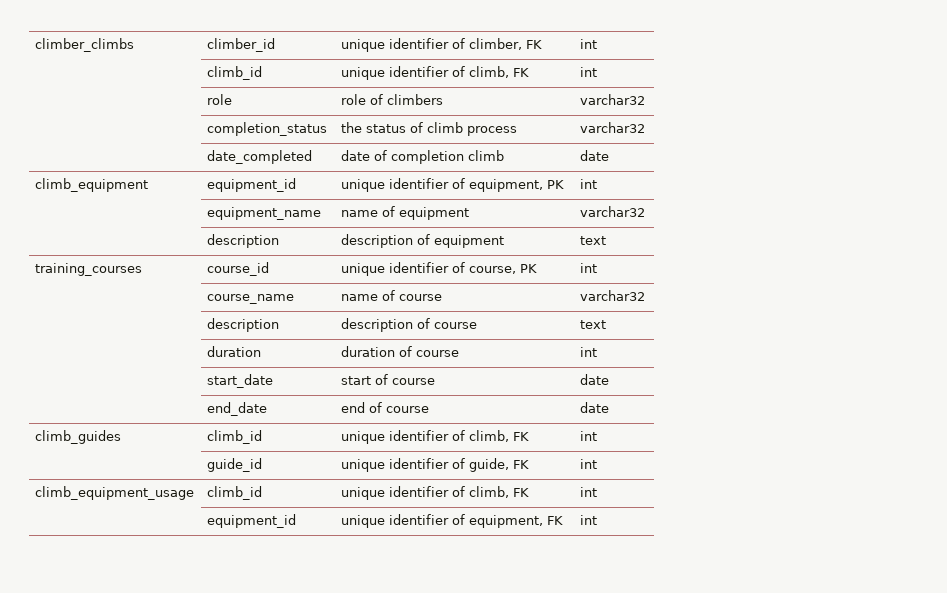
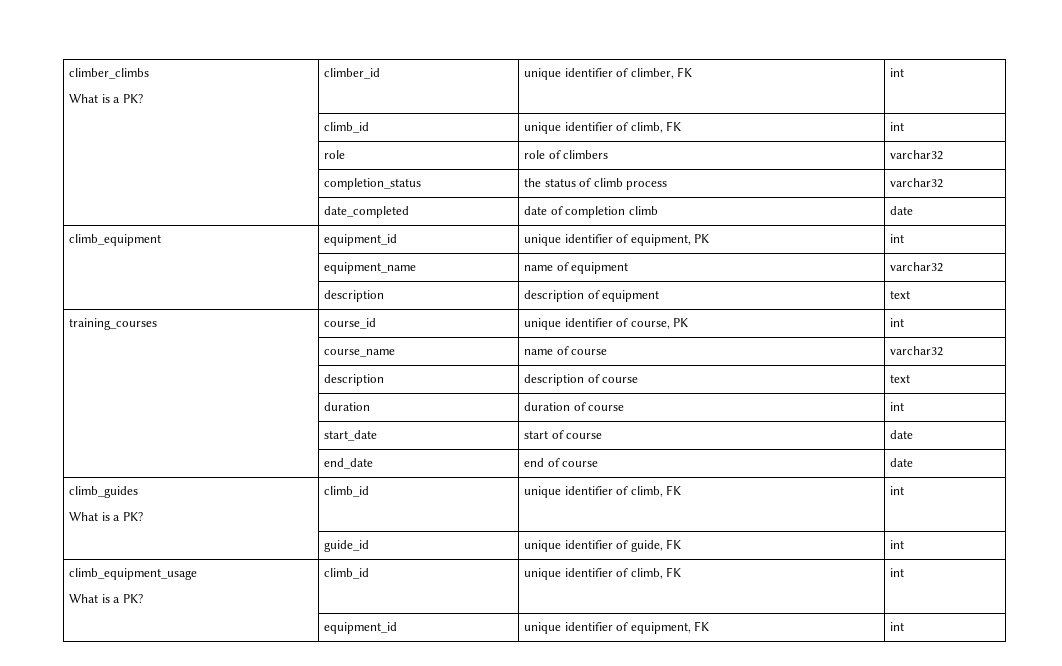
(135, 45) none -> [69,94,143,103] // What is a PK?
(122, 437) none -> [69,512,143,521] // What is a PK?
(195, 493) none -> [69,594,143,603] // What is a PK?

